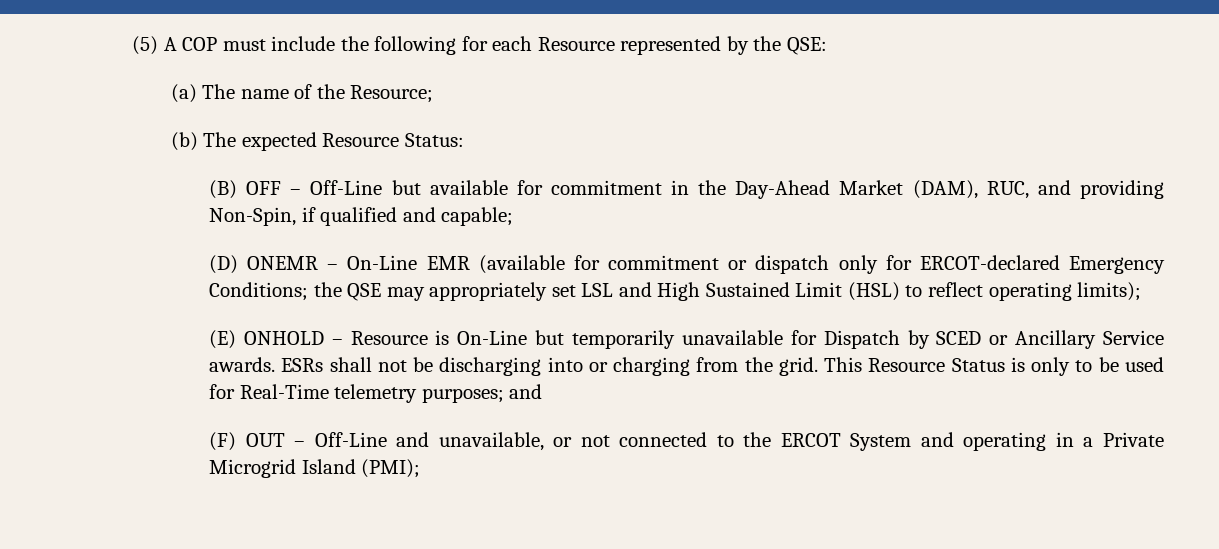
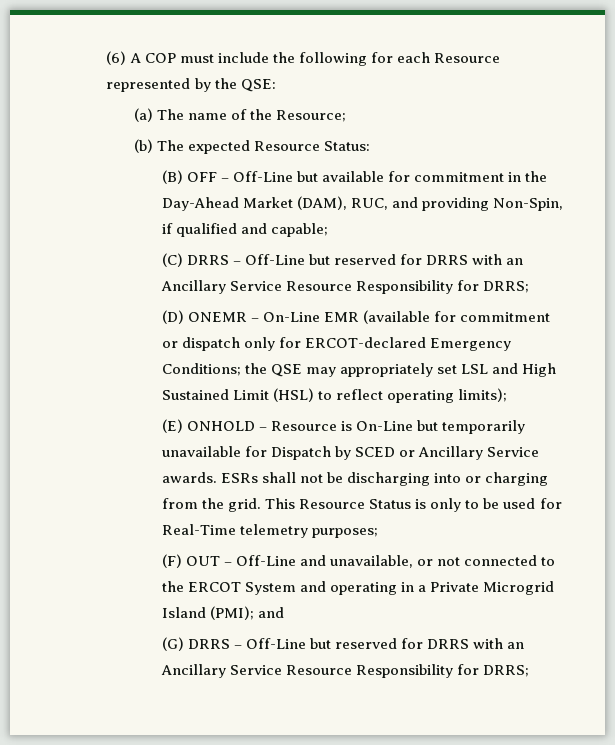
[132,36,159,55] (5) -> [106,51,127,65] (6)
(514, 216) none -> [161,253,524,267] [160,280,530,294] // (C) DRRS – Off-Line but reserved for DRRS with an Ancillary Service Resource Responsibility for DRRS;
[509,384,543,399] and -> (379, 533) none
(421, 468) none -> [258,607,285,618] [161,637,525,651] [160,664,530,678] and // (G) DRRS – Off-Line but reserved for DRRS with an Ancillary Service Resource Responsibility for DRRS;

